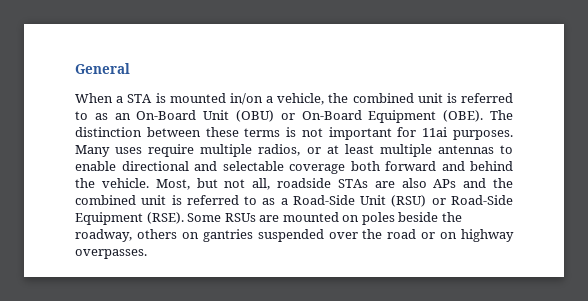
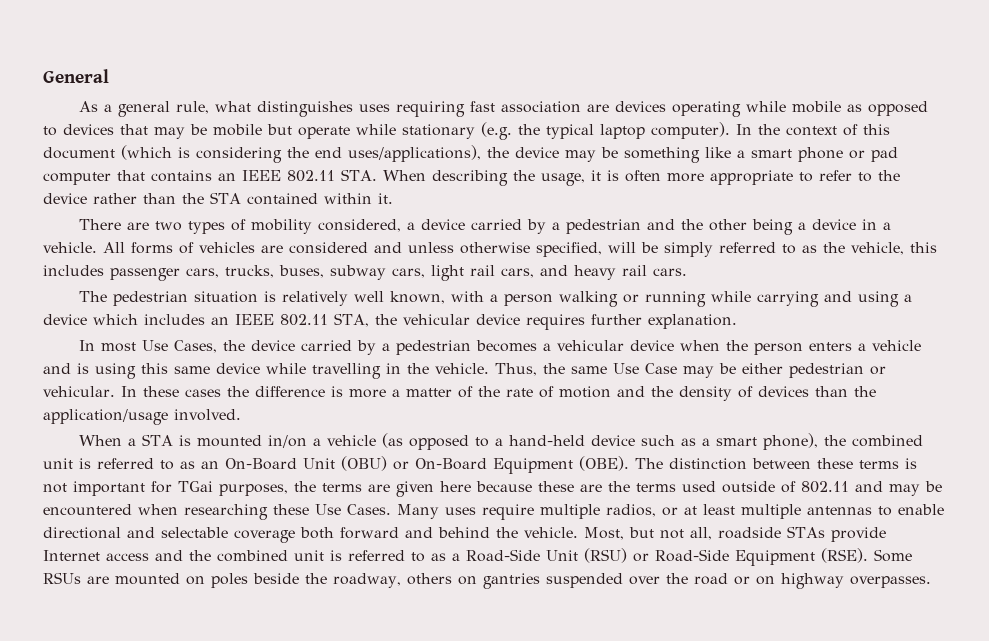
(130, 68) none -> [78,101,928,117] [43,122,890,140] [43,145,898,163] [43,169,900,186] [43,192,393,205] [78,219,891,235] [43,242,937,257] [43,265,687,281] [78,291,912,307] [43,313,737,330] [78,340,921,355] [43,363,886,379] [43,386,876,401] [43,409,241,425] // As a general rule, what distinguishes uses requiring fast association are devices operating while mobile as opposed to devices that may be mobile but operate while stationary (e.g. the typical laptop computer). In the context of this document (which is considering the end uses/applications), the device may be something like a smart phone or pad computer that contains an IEEE 802.11 STA. When describing the usage, it is often more appropriate to refer to the device rather than the STA contained within it. // There are two types of mobility considered, a device carried by a pedestrian and the other being a device in a vehicle. All forms of vehicles are considered and unless otherwise specified, will be simply referred to as the vehicle, this includes passenger cars, trucks, buses, subway cars, light rail cars, and heavy rail cars. // The pedestrian situation is relatively well known, with a person walking or running while carrying and using a device which includes an IEEE 802.11 STA, the vehicular device requires further explanation. // In most Use Cases, the device carried by a pedestrian becomes a vehicular device when the person enters a vehicle and is using this same device while travelling in the vehicle. Thus, the same Use Case may be either pedestrian or vehicular. In these cases the difference is more a matter of the rate of motion and the density of devices than the application/usage involved.
[277,93,325,105] vehicle, -> [326,433,818,450] vehicle (as opposed to a hand-held device such as a smart phone),
[422,127,513,140] 11ai purposes. -> [178,481,942,497] [43,504,391,520] TGai purposes, the terms are given here because these are the terms used outside of 802.11 and may be encountered when researching these Use Cases.
[374,178,457,188] are also APs -> [830,527,886,542] [43,550,149,561] provide Internet access

